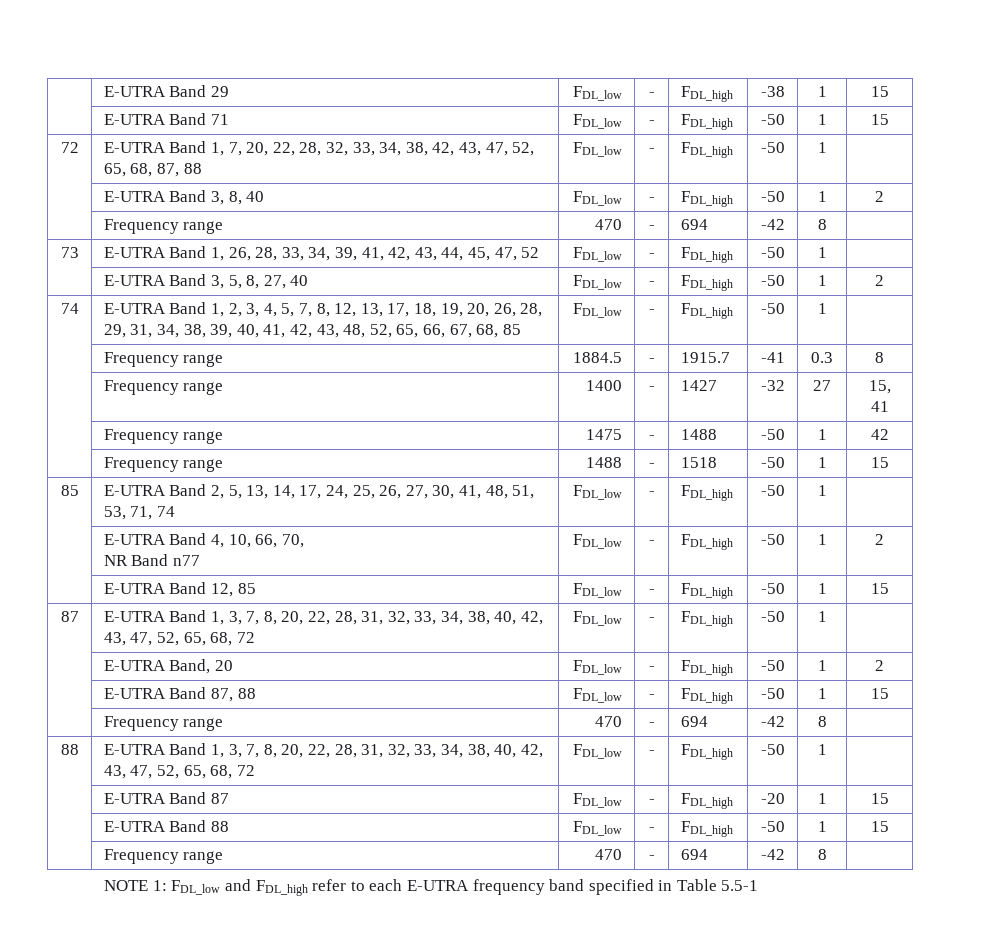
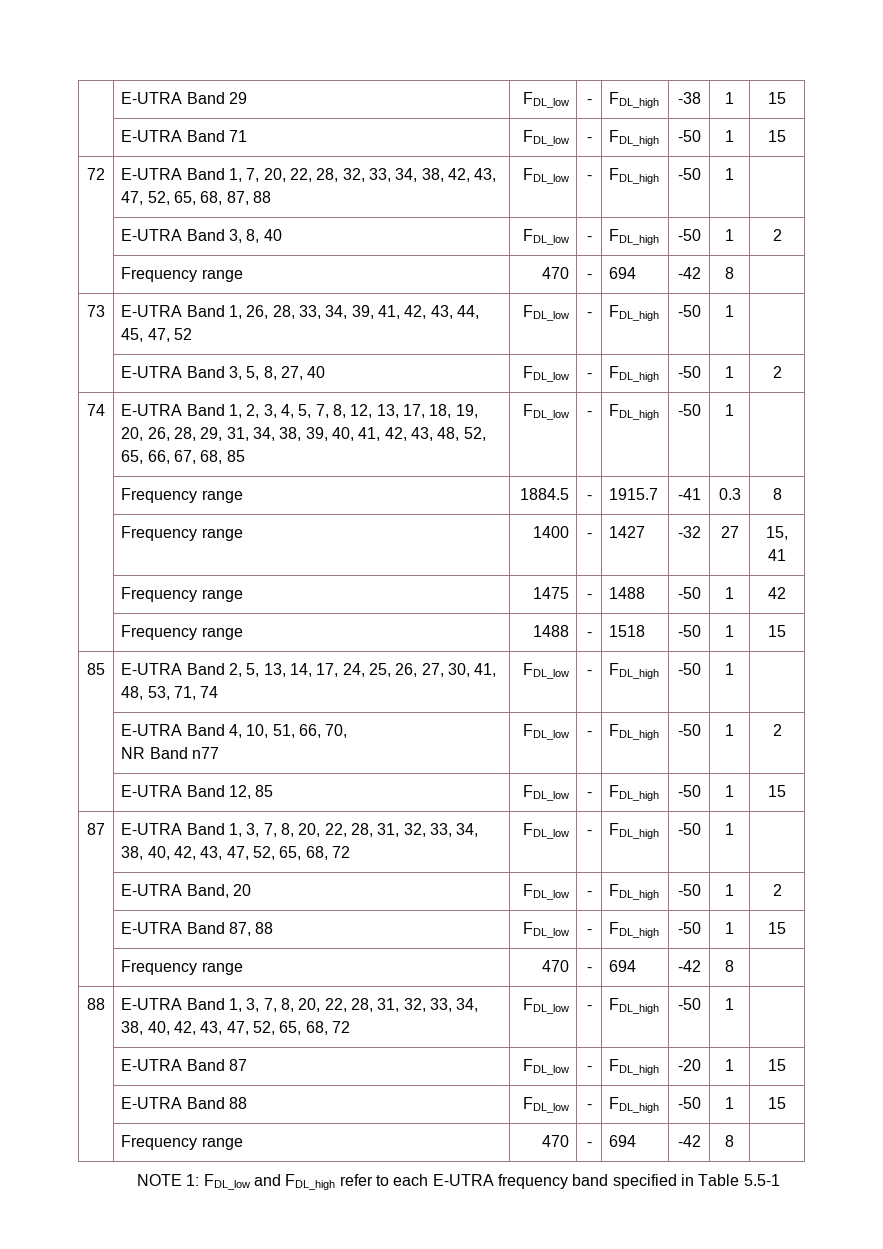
[512,485,535,499] 51, -> (144, 693) none
(251, 541) none -> [272,724,295,738] 51,

